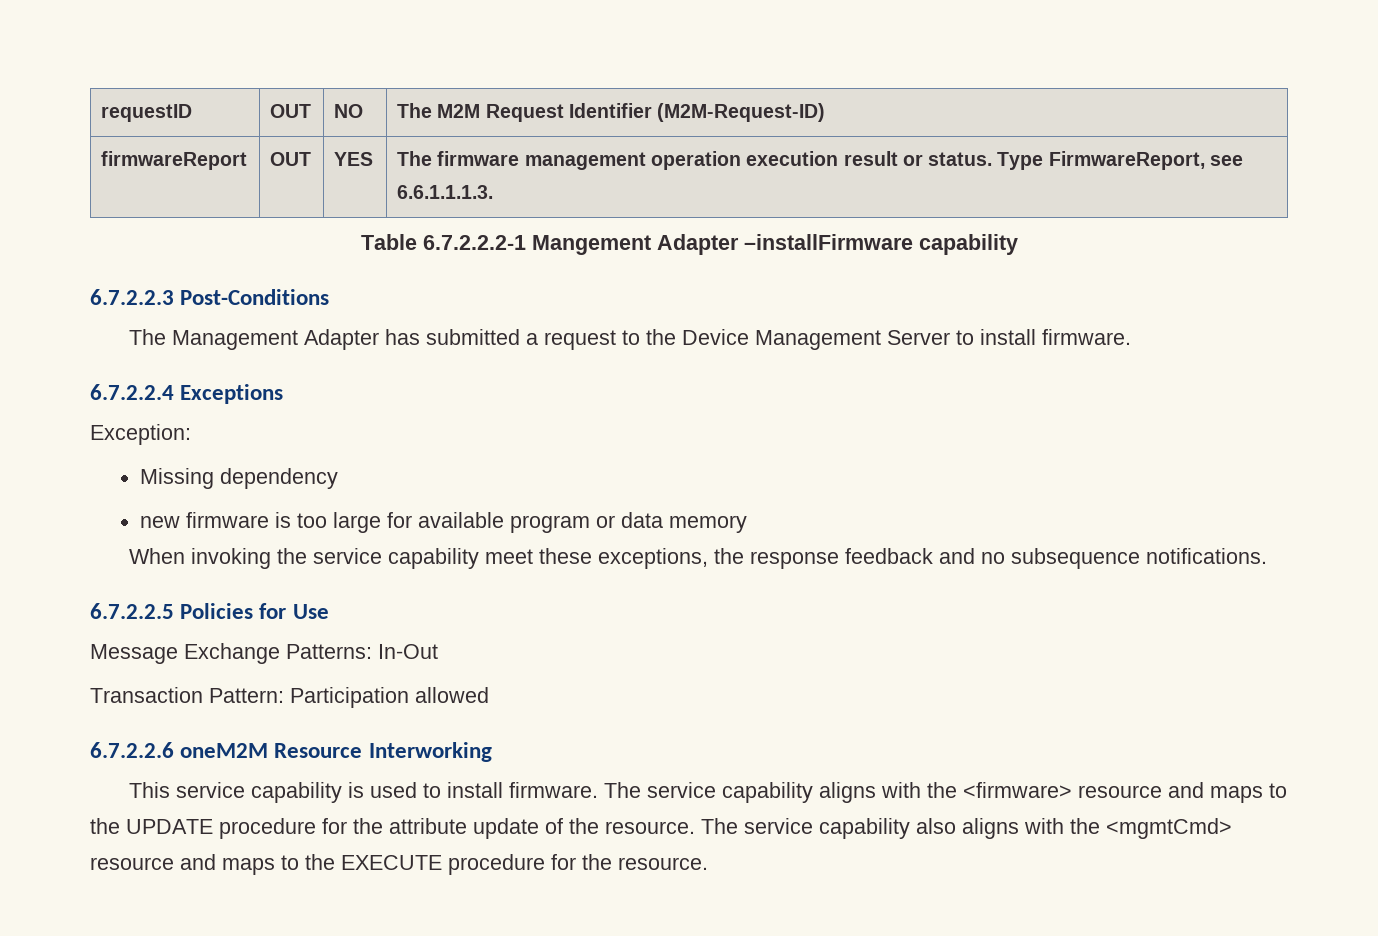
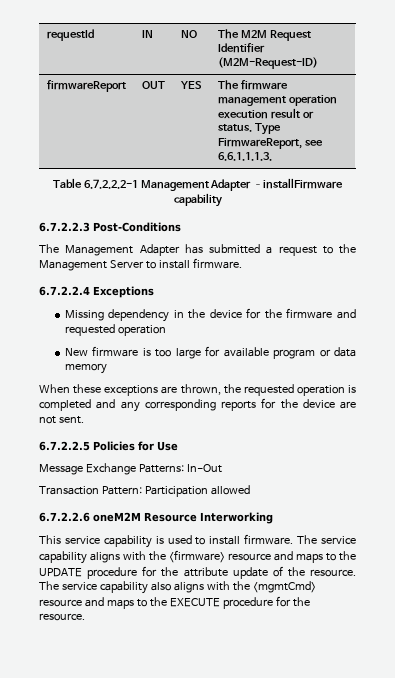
[101,104,193,122] [270,104,312,118] requestID | OUT -> [46,29,94,41] [141,30,153,38] requestId | IN
[531,235,651,255] Mangement -> [140,180,209,191] Management
[681,329,749,345] Device -> (356, 249) none
[90,424,191,445] // Exception: -> (154, 292) none
[140,516,181,528] // new -> [173,308,357,319] [64,324,166,336] [64,348,88,356] in the device for the firmware and requested operation // New
[190,548,1267,569] invoking the service capability meet these exceptions, the response feedback and no subsequence notifications. -> [73,384,356,396] [39,398,356,412] [39,416,84,424] these exceptions are thrown, the requested operation is completed and any corresponding reports for the device are not sent.

